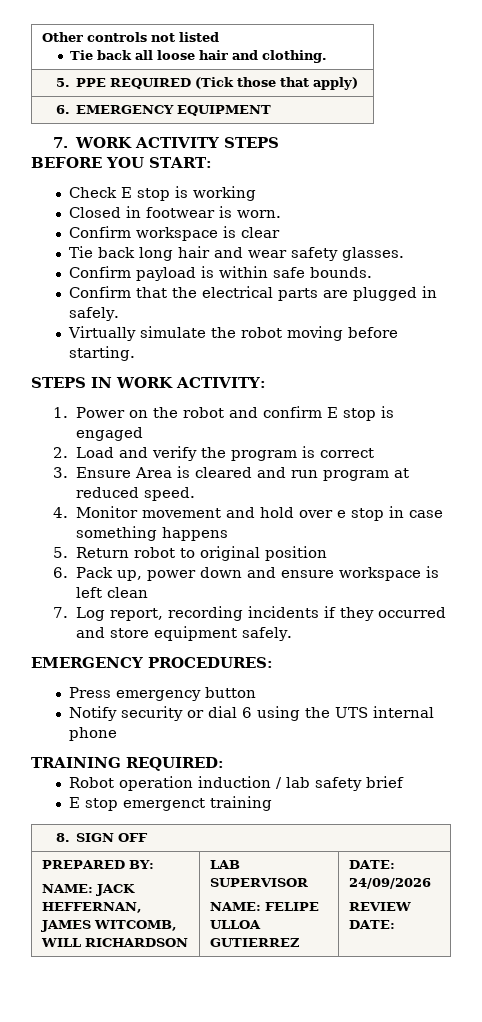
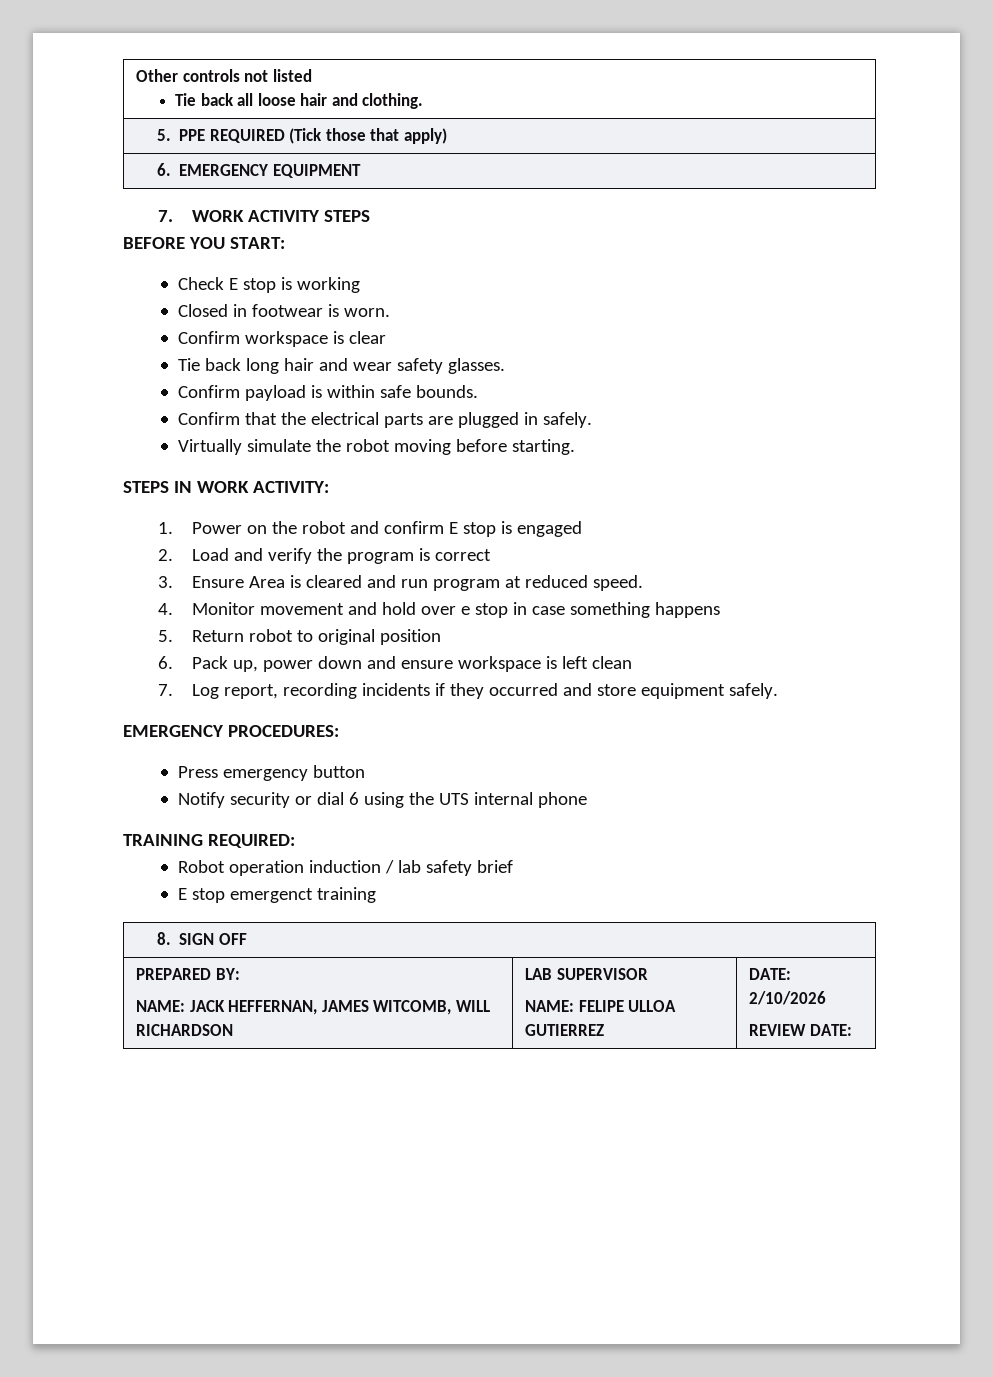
[349,878,432,889] 24/09/2026 -> [749,991,827,1005] 2/10/2026

